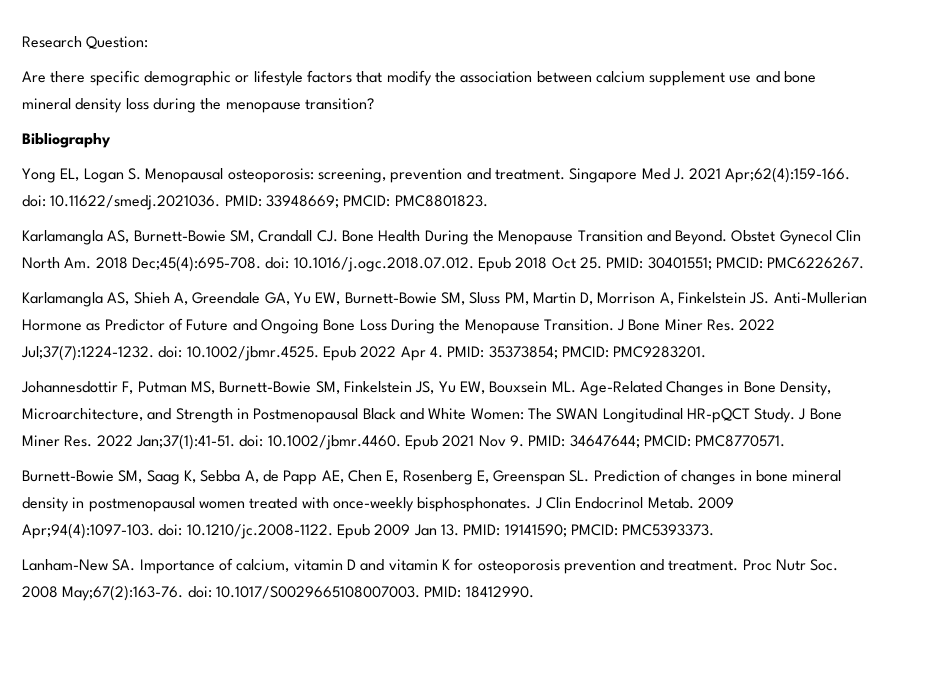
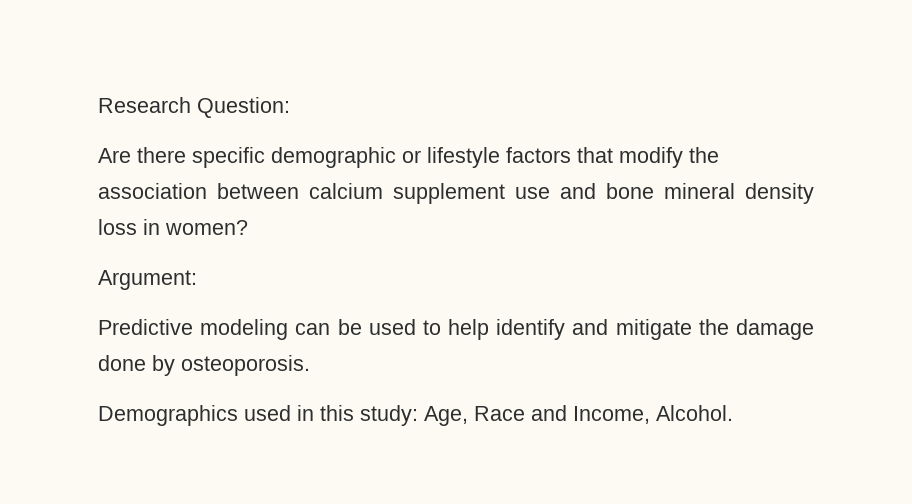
[152,98,374,113] [22,133,111,148] [22,167,851,183] [22,195,488,210] [22,230,862,245] [22,256,865,272] [22,292,867,307] [22,318,776,334] [21,345,707,361] [21,381,832,396] [22,408,842,423] [22,434,786,450] [22,469,842,485] [22,497,734,512] [22,523,715,539] [22,558,839,574] [22,585,534,601] during the menopause transition? // Bibliography // Yong EL, Logan S. Menopausal osteoporosis: screening, prevention and treatment. Singapore Med J. 2021 Apr;62(4):159-166. doi: 10.11622/smedj.2021036. PMID: 33948669; PMCID: PMC8801823. // Karlamangla AS, Burnett-Bowie SM, Crandall CJ. Bone Health During the Menopause Transition and Beyond. Obstet Gynecol Clin North Am. 2018 Dec;45(4):695-708. doi: 10.1016/j.ogc.2018.07.012. Epub 2018 Oct 25. PMID: 30401551; PMCID: PMC6226267. // Karlamangla AS, Shieh A, Greendale GA, Yu EW, Burnett-Bowie SM, Sluss PM, Martin D, Morrison A, Finkelstein JS. Anti-Mullerian Hormone as Predictor of Future and Ongoing Bone Loss During the Menopause Transition. J Bone Miner Res. 2022 Jul;37(7):1224-1232. doi: 10.1002/jbmr.4525. Epub 2022 Apr 4. PMID: 35373854; PMCID: PMC9283201. // Johannesdottir F, Putman MS, Burnett-Bowie SM, Finkelstein JS, Yu EW, Bouxsein ML. Age-Related Changes in Bone Density, Microarchitecture, and Strength in Postmenopausal Black and White Women: The SWAN Longitudinal HR-pQCT Study. J Bone Miner Res. 2022 Jan;37(1):41-51. doi: 10.1002/jbmr.4460. Epub 2021 Nov 9. PMID: 34647644; PMCID: PMC8770571. // Burnett-Bowie SM, Saag K, Sebba A, de Papp AE, Chen E, Rosenberg E, Greenspan SL. Prediction of changes in bone mineral density in postmenopausal women treated with once-weekly bisphosphonates. J Clin Endocrinol Metab. 2009 Apr;94(4):1097-103. doi: 10.1210/jc.2008-1122. Epub 2009 Jan 13. PMID: 19141590; PMCID: PMC5393373. // Lanham-New SA. Importance of calcium, vitamin D and vitamin K for osteoporosis prevention and treatment. Proc Nutr Soc. 2008 May;67(2):163-76. doi: 10.1017/S0029665108007003. PMID: 18412990. -> [143,219,248,235] [98,270,197,290] [98,319,814,340] [98,355,310,376] [98,405,733,426] in women? // Argument: // Predictive modeling can be used to help identify and mitigate the damage done by osteoporosis. // Demographics used in this study: Age, Race and Income, Alcohol.

